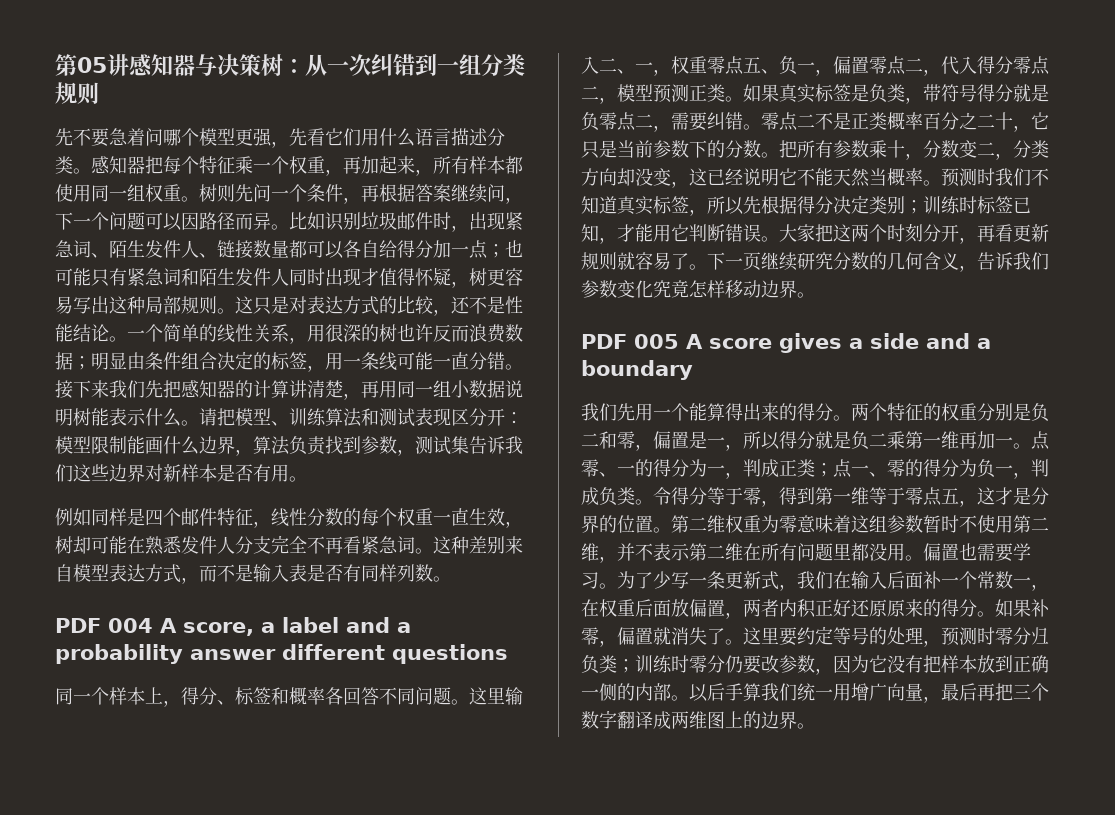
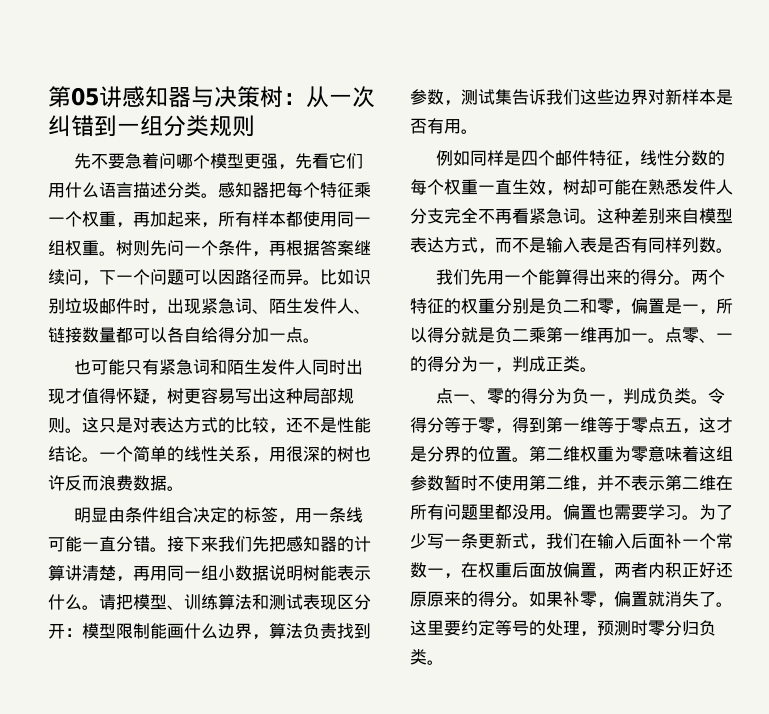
[487,244,505,258] ； -> [303,338,320,343] 。 //
[73,356,91,370] ； -> [167,486,184,491] 。 //
[55,617,411,636] [55,644,508,664] [55,687,523,707] [581,56,1050,76] [581,84,1049,104] [581,112,1049,132] [581,140,1049,160] [581,168,1049,188] [581,195,1031,216] [581,223,1049,244] [581,252,1049,272] [581,280,815,298] [581,333,991,353] [581,360,693,380] // PDF 004 A score, a label and a probability answer different questions // 同一个样本上，得分、标签和概率各回答不同问题。这里输入二、一，权重零点五、负一，偏置零点二，代入得分零点二，模型预测正类。如果真实标签是负类，带符号得分就是负零点二，需要纠错。零点二不是正类概率百分之二十，它只是当前参数下的分数。把所有参数乘十，分数变二，分类方向却没变，这已经说明它不能天然当概率。预测时我们不知道真实标签，所以先根据得分决定类别；训练时标签已知，才能用它判断错误。大家把这两个时刻分开，再看更新规则就容易了。下一页继续研究分数的几何含义，告诉我们参数变化究竟怎样移动边界。 // PDF 005 A score gives a side and a boundary -> (733, 250) none
[815,463,833,477] ； -> [580,367,597,372] 。 //
[617,655,1049,675] [581,683,1049,703] [581,710,797,729] ；训练时零分仍要改参数，因为它没有把样本放到正确一侧的内部。以后手算我们统一用增广向量，最后再把三个数字翻译成两维图上的边界 -> (427, 657) none

